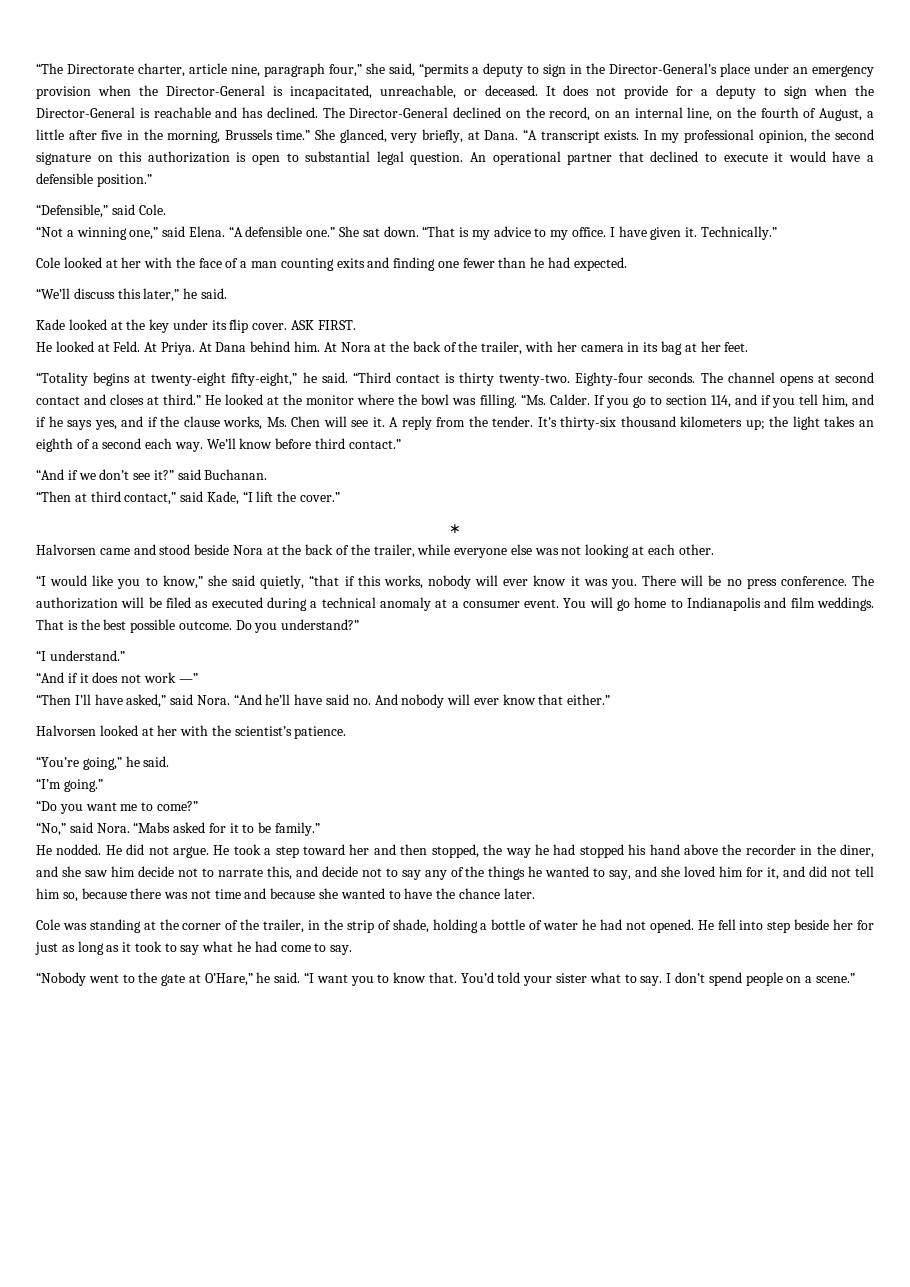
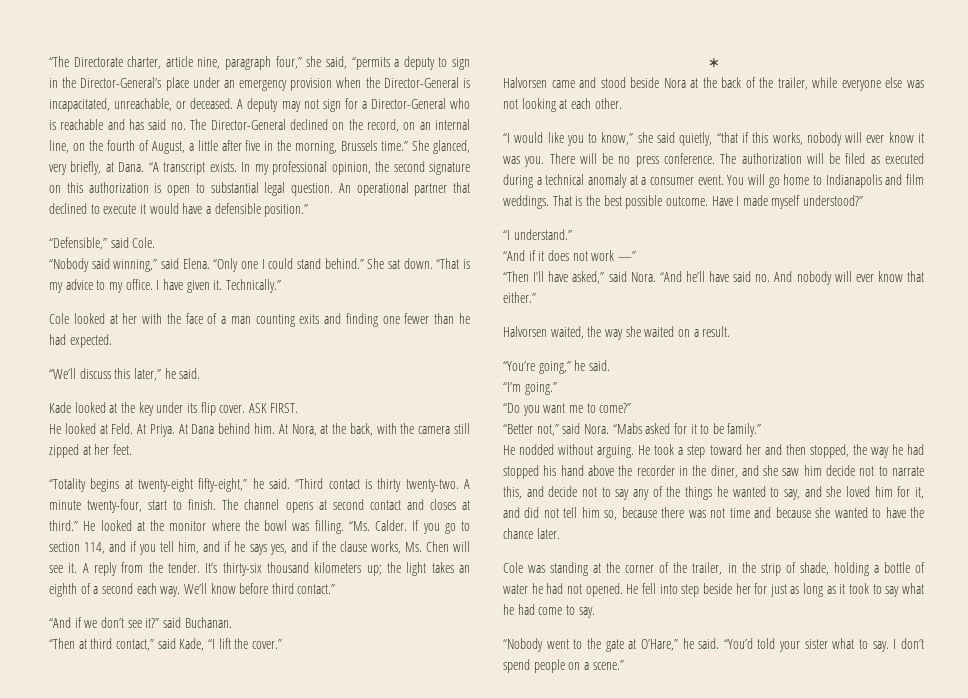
[545,85,874,99] [36,107,135,118] It does not provide for a deputy to sign when the Director-General -> [237,98,470,112] A deputy may not sign for a Director-General who
[266,107,318,118] declined. -> [148,119,186,130] said no.
[36,226,336,240] “Not a winning one,” said Elena. “A defensible one.” -> [49,258,364,272] “Nobody said winning,” said Elena. “Only one I could stand behind.”
[340,341,682,355] Nora at the back of the trailer, with her camera in its bag -> [291,423,470,436] [49,444,79,458] Nora, at the back, with the camera still zipped
[575,372,696,386] Eighty-four seconds. -> [464,479,471,489] [49,499,217,513] A minute twenty-four, start to finish.
[235,619,360,633] Do you understand?” -> [711,195,864,209] Have I made myself understood?”
[99,725,347,739] looked at her with the scientist’s patience. -> [550,326,731,340] waited, the way she waited on a result.
[36,822,66,836] “No,” -> [503,424,559,436] “Better not,”
[56,844,210,858] nodded. He did not argue. -> [519,444,635,458] nodded without arguing.
[304,972,494,986] “I want you to know that. You’d -> [723,638,753,649] “You’d

